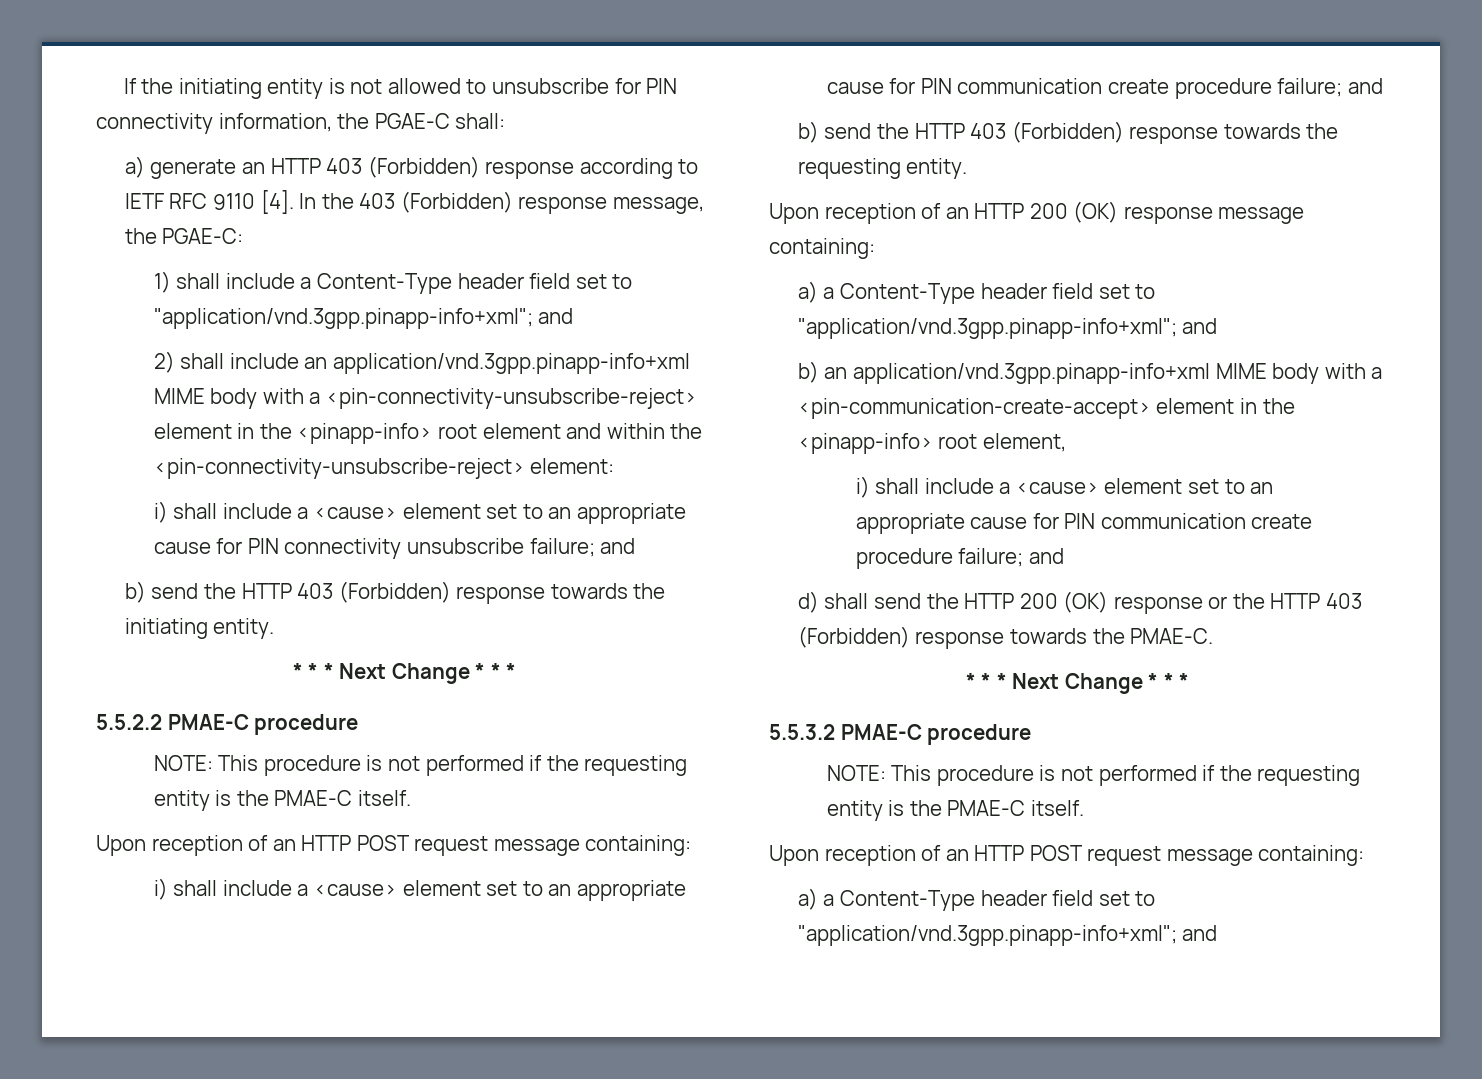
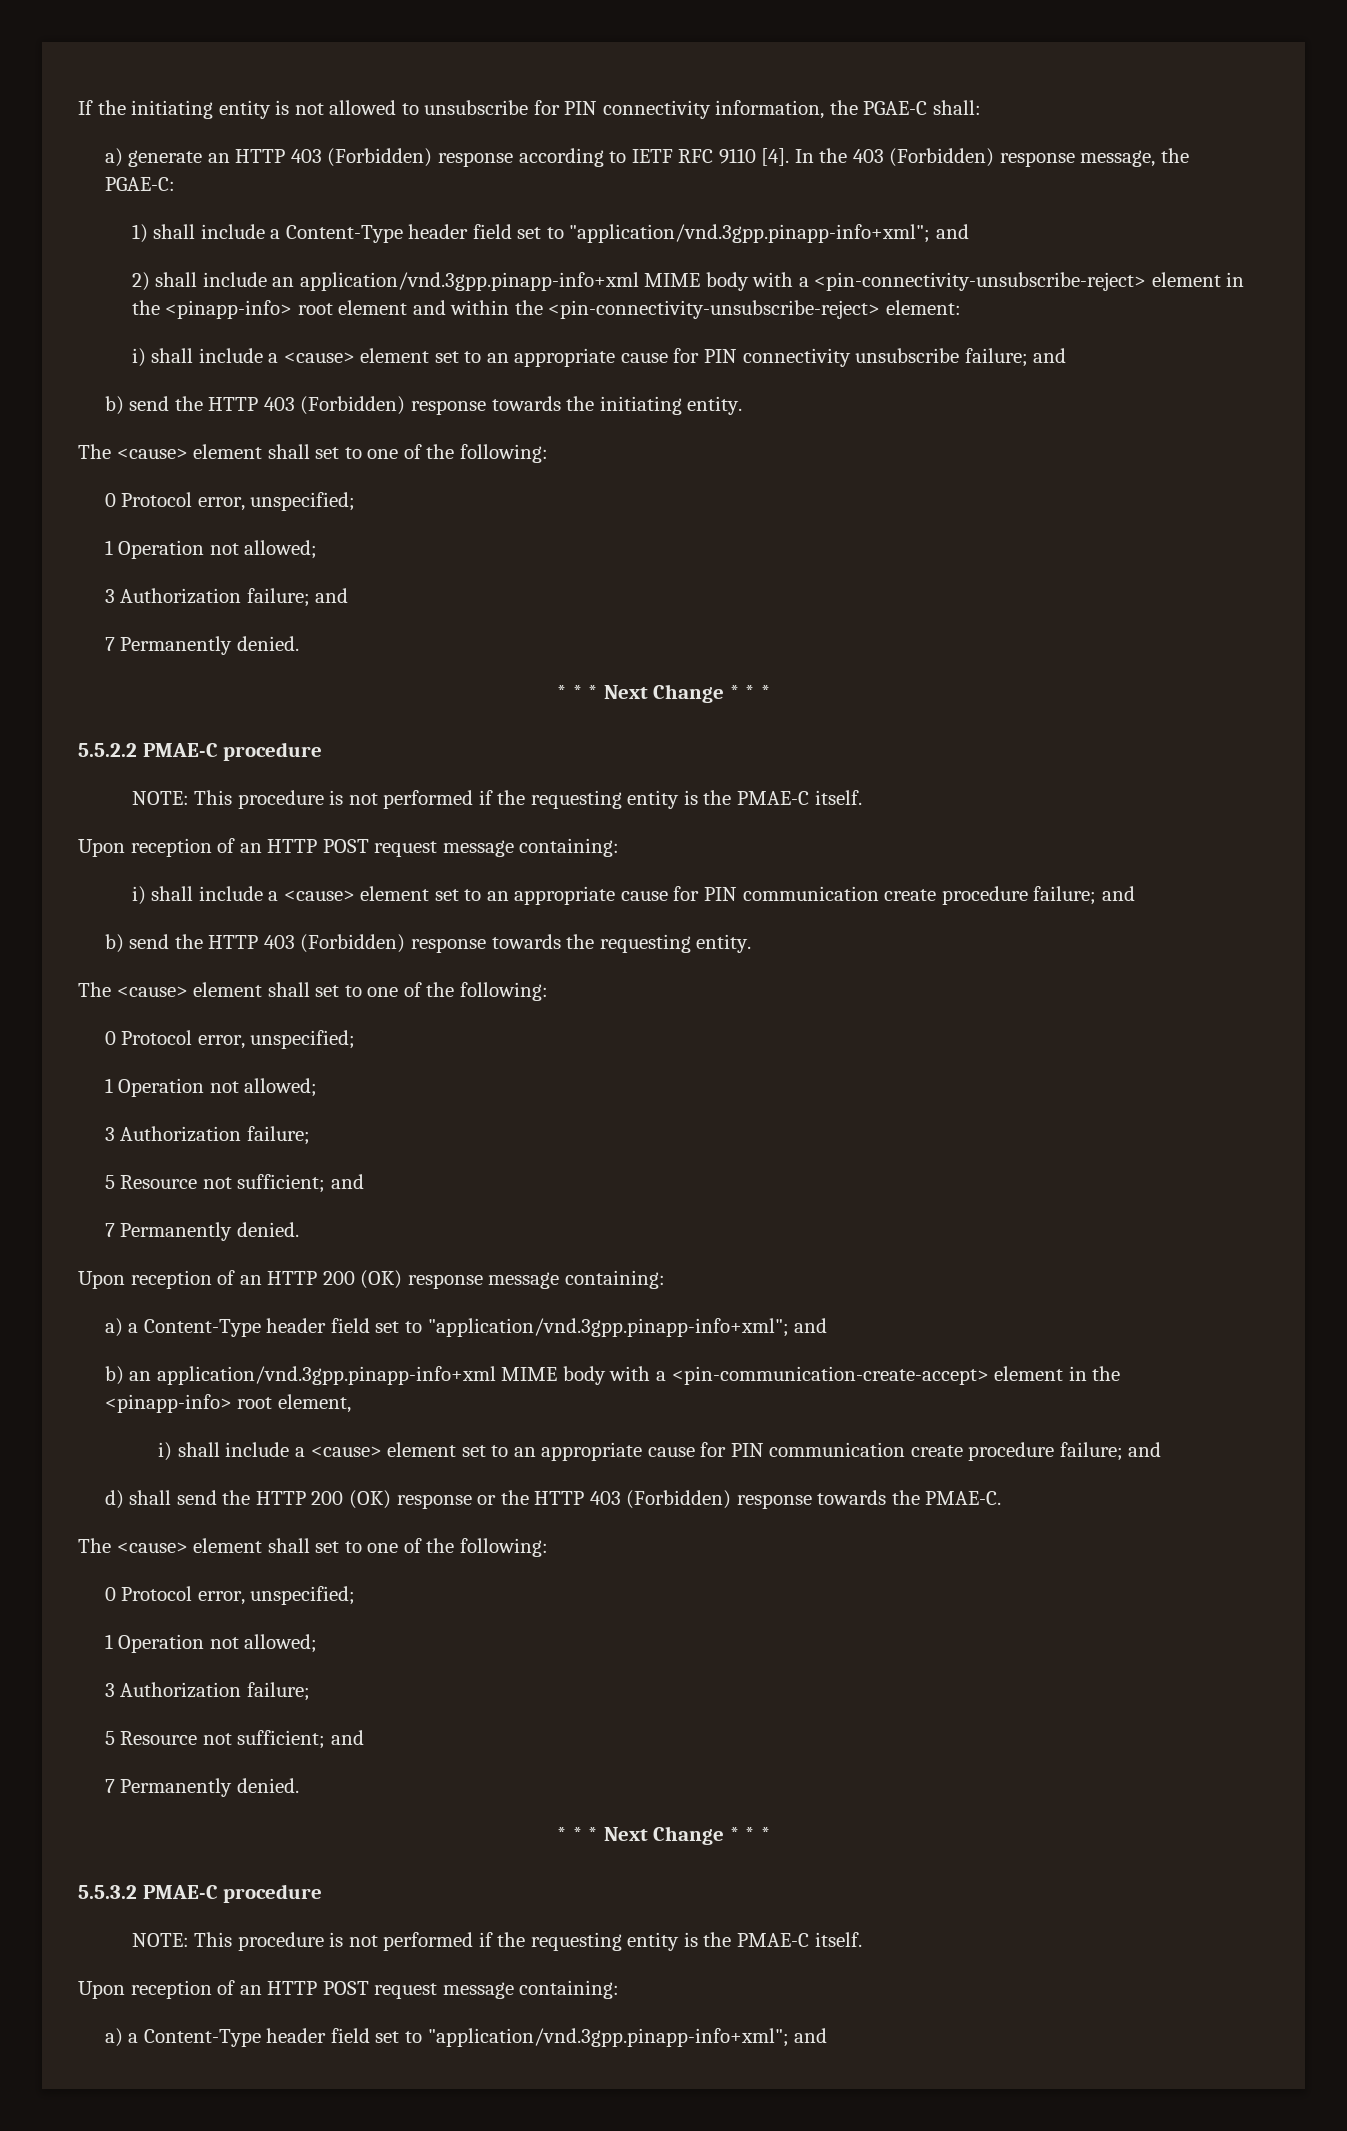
(275, 628) none -> [78,444,548,463] [104,492,356,511] [104,540,318,559] [104,588,349,607] [104,636,299,655] // The <cause> element shall set to one of the following: // 0 Protocol error, unspecified; // 1 Operation not allowed; // 3 Authorization failure; and // 7 Permanently denied.
(968, 168) none -> [78,982,548,1001] [104,1030,356,1049] [104,1078,318,1097] [104,1126,310,1145] [104,1174,364,1193] [104,1222,299,1241] // The <cause> element shall set to one of the following: // 0 Protocol error, unspecified; // 1 Operation not allowed; // 3 Authorization failure; // 5 Resource not sufficient; and // 7 Permanently denied.
(1214, 636) none -> [78,1538,548,1557] [104,1586,356,1605] [104,1634,318,1653] [104,1682,310,1701] [104,1730,364,1749] [104,1778,299,1797] // The <cause> element shall set to one of the following: // 0 Protocol error, unspecified; // 1 Operation not allowed; // 3 Authorization failure; // 5 Resource not sufficient; and // 7 Permanently denied.

